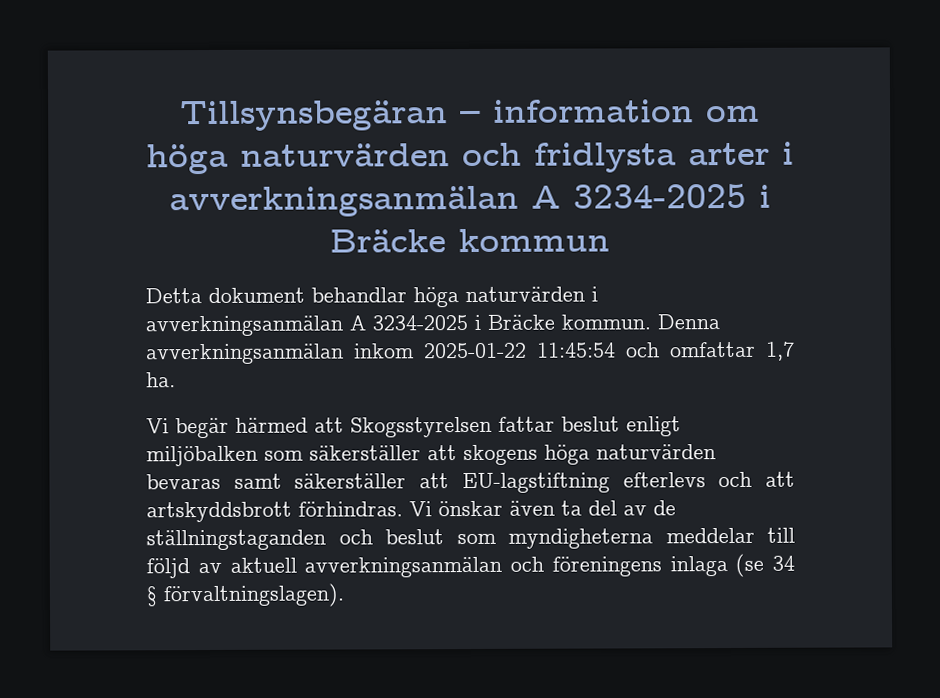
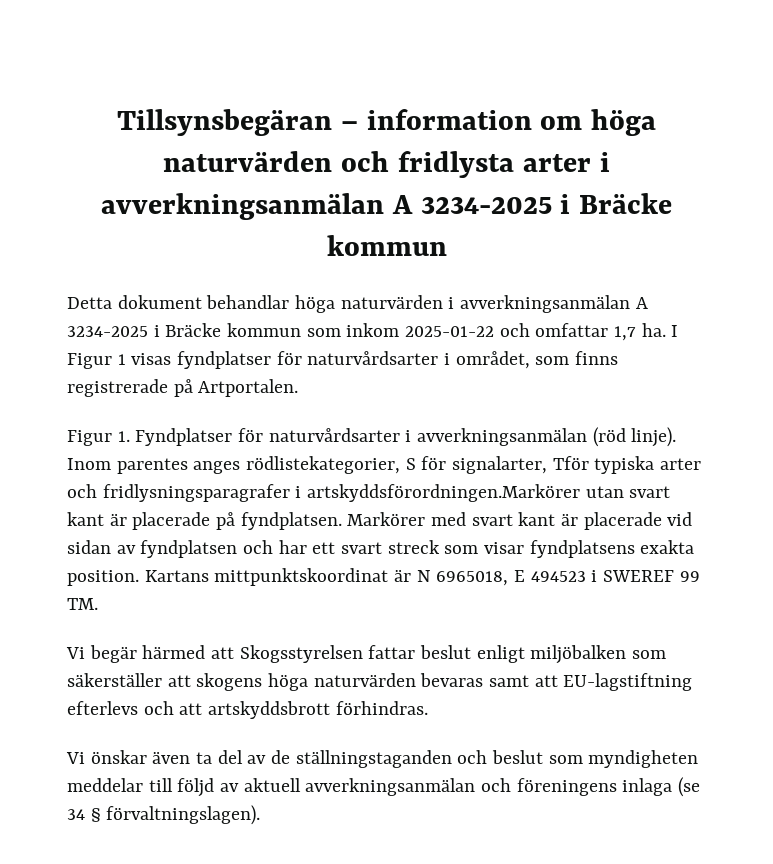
[561,314,720,330] [145,343,344,365] kommun. Denna avverkningsanmälan -> [227,323,341,337] kommun som
[536,342,616,358] 11:45:54 -> (495, 331) none
(176, 380) none -> [671,325,679,337] [67,351,619,369] [67,379,299,397] [67,427,677,447] [67,456,702,474] [67,484,671,502] [67,512,693,530] [67,540,695,558] [67,568,700,586] [67,598,98,610] I Figur 1 visas fyndplatser för naturvårdsarter i området, som finns registrerade på Artportalen. // Figur 1. Fyndplatser för naturvårdsarter i avverkningsanmälan (röd linje). Inom parentes anges rödlistekategorier, S för signalarter, Tför typiska arter och fridlysningsparagrafer i artskyddsförordningen.Markörer utan svart kant är placerade på fyndplatsen. Markörer med svart kant är placerade vid sidan av fyndplatsen och har ett svart streck som visar fyndplatsens exakta position. Kartans mittpunktskoordinat är N 6965018, E 494523 i SWEREF 99 TM.
[294,473,407,489] säkerställer -> (530, 681) none
(403, 509) none -> (428, 708) //
[508,528,653,549] myndigheterna -> [588,750,699,768] myndigheten

